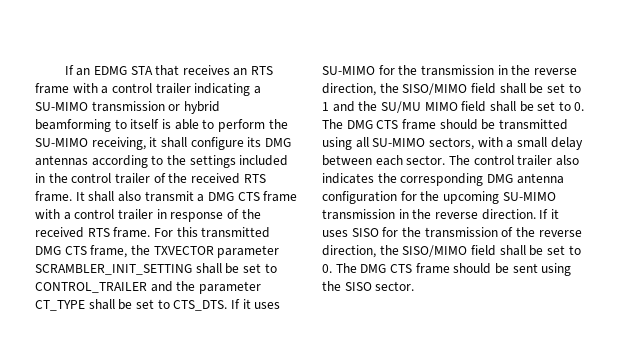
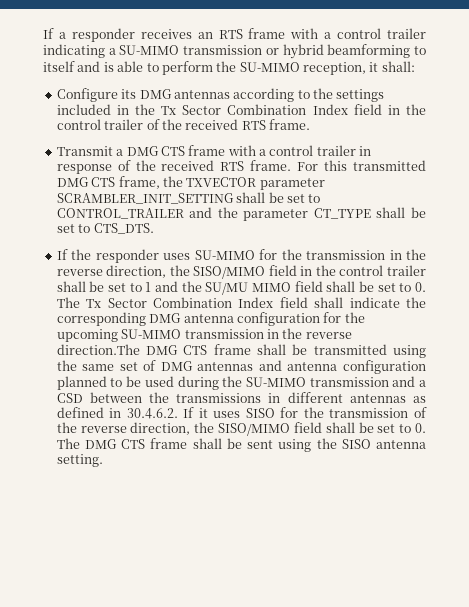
[64,65,180,76] If an EDMG STA that -> [43,28,135,42] If a responder
(160, 124) none -> [77,61,101,72] and
[91,137,244,150] receiving, it shall configure -> [303,61,415,75] [56,88,118,102] reception, it shall: // Configure
(68, 178) none -> [161,104,427,115] Tx Sector Combination Index field in the
[75,191,194,202] It shall also transmit -> [56,146,113,156] // Transmit
[230,299,251,309] If it -> [56,249,159,263] // If the responder
(496, 88) none -> [300,265,426,276] in the control trailer
[346,119,568,130] [322,137,583,150] [322,155,579,166] [322,173,374,184] DMG CTS frame should be transmitted using all SU-MIMO sectors, with a small delay between each sector. The control trailer also indicates -> [86,297,400,308] Tx Sector Combination Index field shall indicate
[481,209,536,220] direction. -> [56,344,426,358] [56,360,426,374] [56,376,427,390] [56,392,426,403] [56,407,178,419] direction.The DMG CTS frame shall be transmitted using the same set of DMG antennas and antenna configuration planned to be used during the SU-MIMO transmission and a CSD between the transmissions in different antennas as defined in 30.4.6.2.
[453,263,492,274] should -> [192,438,222,449] shall
[375,281,415,291] sector. -> [376,440,426,449] [56,454,103,467] antenna setting.

